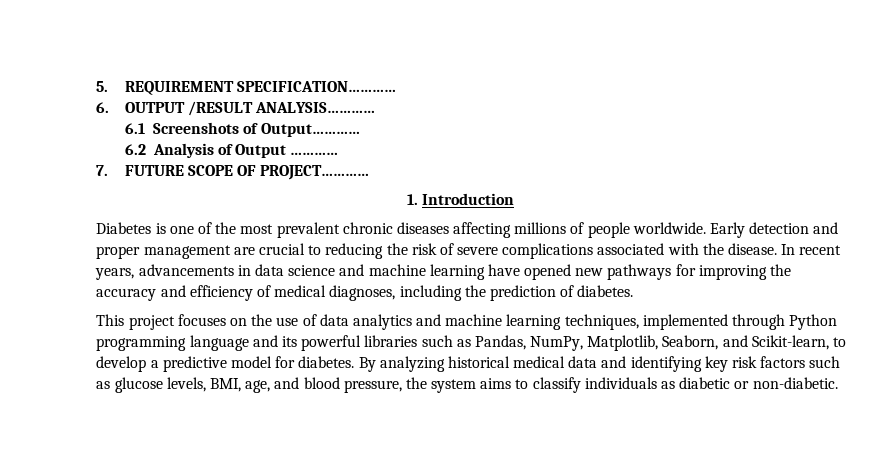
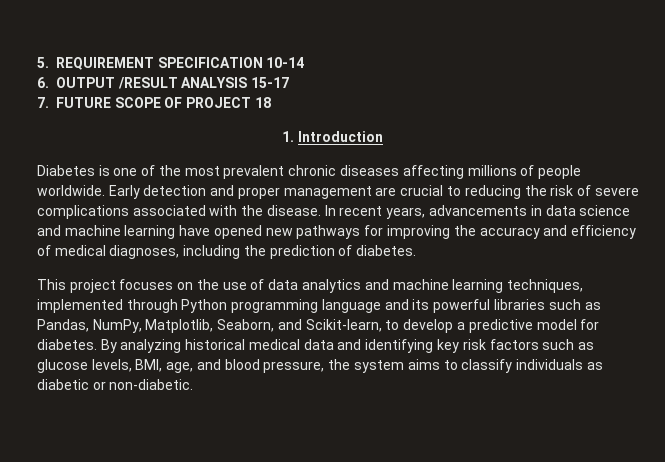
[236,81,396,92] SPECIFICATION………… -> [157,57,305,68] SPECIFICATION 10-14
[255,102,376,113] [124,122,360,137] [124,143,339,158] ANALYSIS………… // 6.1 Screenshots of Output………… // 6.2 Analysis of Output ………… -> [181,77,290,88] ANALYSIS 15-17
[260,165,370,180] PROJECT………… -> [186,97,271,108] PROJECT 18

